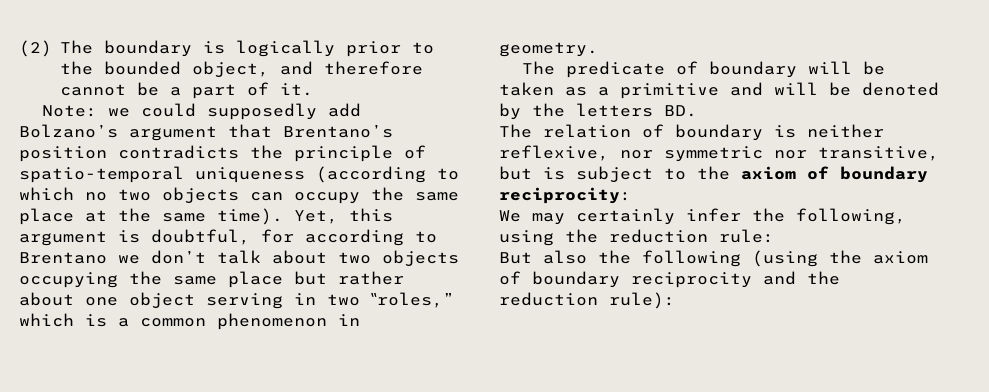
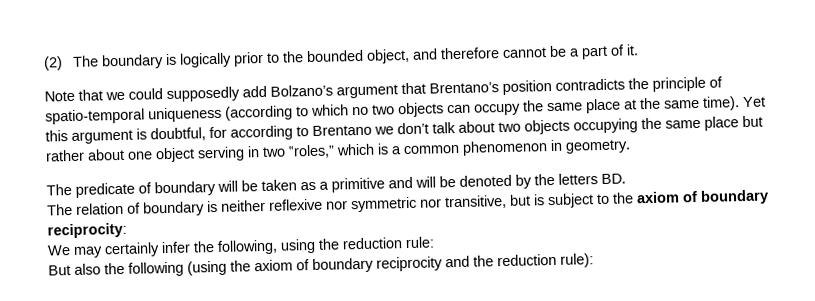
[42,105,98,117] Note: -> [44,89,103,102] Note that
[294,210,338,224] Yet, -> [742,96,766,108] Yet
[499,145,609,161] reflexive, -> [268,198,323,211] reflexive

